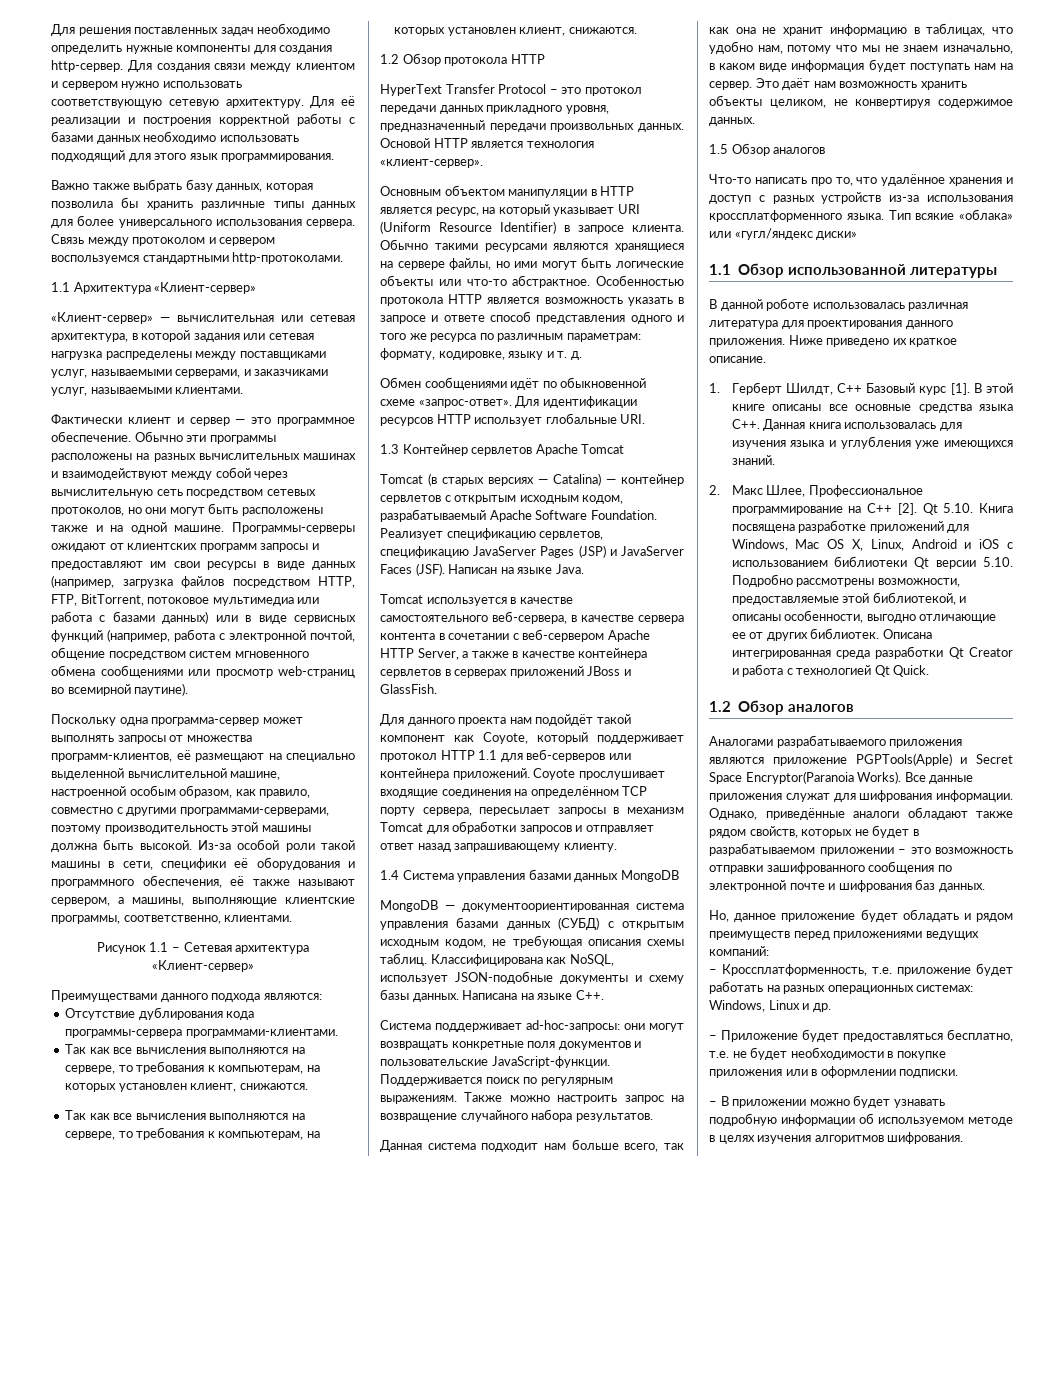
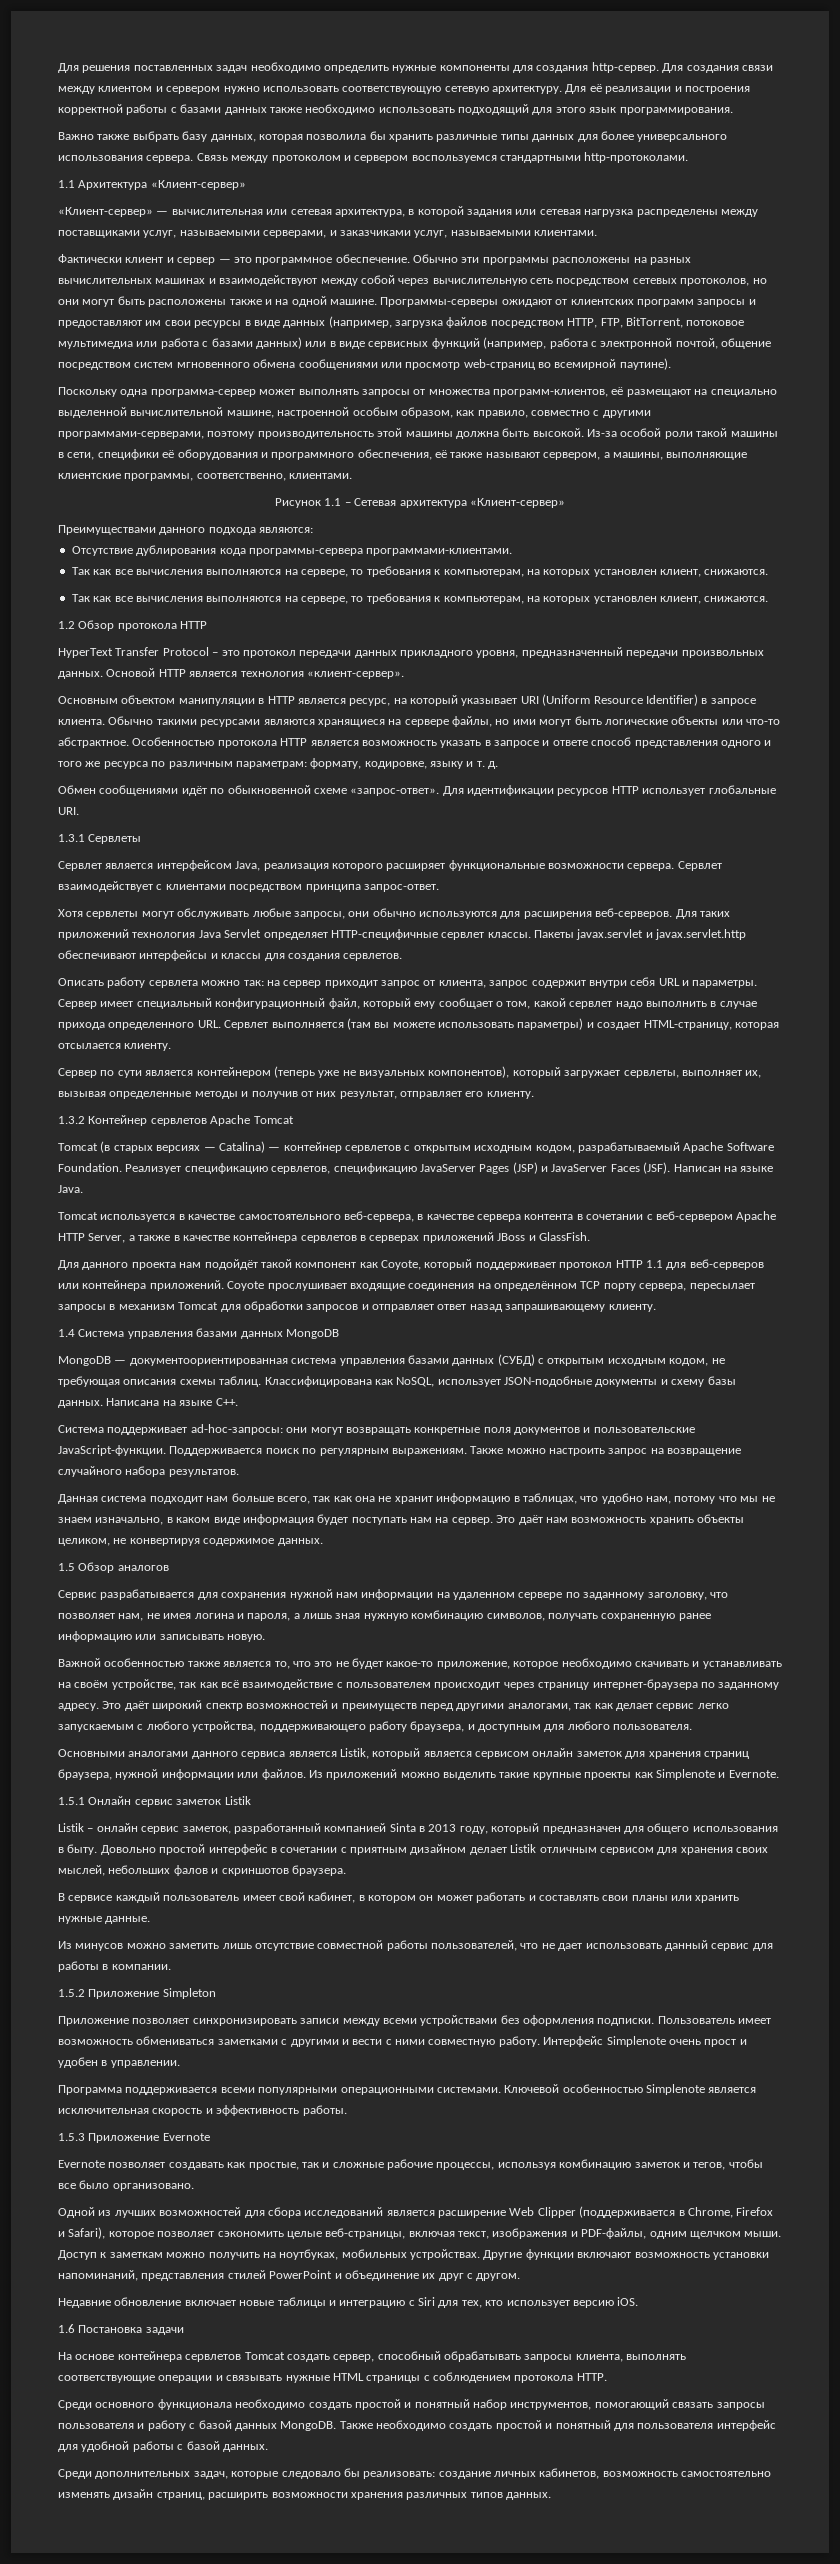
(141, 139) none -> [269,107,302,113] также
[380,444,399,454] 1.3 -> [58,834,142,844] [58,860,722,871] [58,881,439,892] [58,908,730,919] [58,929,747,940] [58,950,403,961] [58,977,758,988] [58,998,757,1009] [58,1018,779,1030] [58,1043,172,1051] [58,1066,762,1078] [58,1091,534,1099] [58,1116,85,1124] 1.3.1 Сервлеты // Сервлет является интерфейсом Java, реализация которого расширяет функциональные возможности сервера. Сервлет взаимодействует с клиентами посредством принципа запрос-ответ. // Хотя сервлеты могут обслуживать любые запросы, они обычно используются для расширения веб-серверов. Для таких приложений технология Java Servlet определяет HTTP-специфичные сервлет классы. Пакеты javax.servlet и javax.servlet.http обеспечивают интерфейсы и классы для создания сервлетов. // Описать работу сервлета можно так: на сервер приходит запрос от клиента, запрос содержит внутри себя URL и параметры. Сервер имеет специальный конфигурационный файл, который ему сообщает о том, какой сервлет надо выполнить в случае прихода определенного URL. Сервлет выполняется (там вы можете использовать параметры) и создает HTML-страницу, которая отсылается клиенту. // Сервер по сути является контейнером (теперь уже не визуальных компонентов), который загружает сервлеты, выполняет их, вызывая определенные методы и получив от них результат, отправляет его клиенту. // 1.3.2
[709,174,1013,186] [709,192,1013,204] [709,209,1013,222] [709,228,858,240] [709,263,997,278] [709,298,969,311] [709,320,953,329] [709,335,958,347] [709,356,766,363] [709,382,1013,395] [731,404,1013,413] [731,419,962,431] [731,436,1013,449] [731,455,775,465] [709,485,923,497] [731,503,1013,515] [731,520,970,533] [731,539,1013,551] [731,556,1013,569] [731,574,960,587] [731,592,967,605] [731,610,997,623] [731,628,932,641] [731,646,1013,659] [731,664,930,677] [709,700,854,715] [709,735,963,748] [709,753,1013,766] [709,771,974,784] [709,790,1013,802] [709,807,1013,820] [709,825,919,838] [709,843,1013,856] [709,861,952,874] [709,879,985,892] [709,909,1013,922] [709,931,979,940] [709,946,769,956] [709,963,1013,976] [709,981,974,994] [709,1000,831,1012] [709,1029,1013,1042] [709,1047,946,1060] [709,1066,959,1078] [709,1095,945,1108] [709,1113,1013,1126] [709,1132,964,1144] Что-то написать про то, что удалённое хранения и доступ с разных устройств из-за использования кроссплатформенного языка. Тип всякие «облака» или «гугл/яндекс диски» // 1.1 Обзор использованной литературы // В данной роботе использовалась различная литература для проектирования данного приложения. Ниже приведено их краткое описание. // 1. Герберт Шилдт, С++ Базовый курс [1]. В этой книге описаны все основные средства языка С++. Данная книга использовалась для изучения языка и углубления уже имеющихся знаний. // 2. Макс Шлее, Профессиональное программирование на С++ [2]. Qt 5.10. Книга посвящена разработке приложений для Windows, Mac OS X, Linux, Android и iOS с использованием библиотеки Qt версии 5.10. Подробно рассмотрены возможности, предоставляемые этой библиотекой, и описаны особенности, выгодно отличающие ее от других библиотек. Описана интегрированная среда разработки Qt Creator и работа с технологией Qt Quick. // 1.2 Обзор аналогов // Аналогами разрабатываемого приложения являются приложение PGPTools(Apple) и Secret Space Encryptor(Paranoia Works). Все данные приложения служат для шифрования информации. Однако, приведённые аналоги обладают также рядом свойств, которых не будет в разрабатываемом приложении – это возможность отправки зашифрованного сообщения по электронной почте и шифрования баз данных. // Но, данное приложение будет обладать и рядом преимуществ перед приложениями ведущих компаний: // – Кроссплатформенность, т.е. приложение будет работать на разных операционных системах: Windows, Linux и др. // – Приложение будет предоставляться бесплатно, т.е. не будет необходимости в покупке приложения или в оформлении подписки. // – В приложении можно будет узнавать подробную информации об используемом методе в целях изучения алгоритмов шифрования. -> [58,1589,728,1600] [58,1610,711,1621] [58,1631,266,1642] [58,1658,782,1669] [58,1679,780,1690] [58,1700,729,1711] [58,1721,693,1732] [58,1748,749,1759] [58,1769,779,1780] [58,1796,251,1807] [58,1823,778,1834] [58,1844,768,1855] [58,1865,346,1876] [58,1892,740,1903] [58,1916,151,1924] [58,1940,773,1951] [58,1961,171,1972] [58,1988,216,1999] [58,2015,772,2026] [58,2036,747,2047] [58,2057,180,2068] [58,2084,757,2095] [58,2105,347,2116] [58,2133,210,2143] [58,2159,763,2170] [58,2180,194,2191] [58,2206,774,2218] [58,2227,782,2239] [58,2249,769,2260] [58,2270,521,2281] [58,2297,639,2308] [58,2324,184,2335] [58,2351,687,2362] [58,2372,607,2383] [58,2399,765,2410] [58,2420,776,2431] [58,2441,268,2452] [58,2468,772,2479] [58,2489,551,2500] Сервис разрабатывается для сохранения нужной нам информации на удаленном сервере по заданному заголовку, что позволяет нам, не имея логина и пароля, а лишь зная нужную комбинацию символов, получать сохраненную ранее информацию или записывать новую. // Важной особенностью также является то, что это не будет какое-то приложение, которое необходимо скачивать и устанавливать на своём устройстве, так как всё взаимодействие с пользователем происходит через страницу интернет-браузера по заданному адресу. Это даёт широкий спектр возможностей и преимуществ перед другими аналогами, так как делает сервис легко запускаемым с любого устройства, поддерживающего работу браузера, и доступным для любого пользователя. // Основными аналогами данного сервиса является Listik, который является сервисом онлайн заметок для хранения страниц браузера, нужной информации или файлов. Из приложений можно выделить такие крупные проекты как Simplenote и Evernote. // 1.5.1 Онлайн сервис заметок Listik // Listik – онлайн сервис заметок, разработанный компанией Sinta в 2013 году, который предназначен для общего использования в быту. Довольно простой интерфейс в сочетании с приятным дизайном делает Listik отличным сервисом для хранения своих мыслей, небольших фалов и скриншотов браузера. // В сервисе каждый пользователь имеет свой кабинет, в котором он может работать и составлять свои планы или хранить нужные данные. // Из минусов можно заметить лишь отсутствие совместной работы пользователей, что не дает использовать данный сервис для работы в компании. // 1.5.2 Приложение Simpleton // Приложение позволяет синхронизировать записи между всеми устройствами без оформления подписки. Пользователь имеет возможность обмениваться заметками с другими и вести с ними совместную работу. Интерфейс Simplenote очень прост и удобен в управлении. // Программа поддерживается всеми популярными операционными системами. Ключевой особенностью Simplenote является исключительная скорость и эффективность работы. // 1.5.3 Приложение Evernote // Evernote позволяет создавать как простые, так и сложные рабочие процессы, используя комбинацию заметок и тегов, чтобы все было организовано. // Одной из лучших возможностей для сбора исследований является расширение Web Clipper (поддерживается в Chrome, Firefox и Safari), которое позволяет сэкономить целые веб-страницы, включая текст, изображения и PDF-файлы, одним щелчком мыши. Доступ к заметкам можно получить на ноутбуках, мобильных устройствах. Другие функции включают возможность установки напоминаний, представления стилей PowerPoint и объединение их друг с другом. // Недавние обновление включает новые таблицы и интеграцию с Siri для тех, кто использует версию iOS. // 1.6 Постановка задачи // На основе контейнера сервлетов Tomcat создать сервер, способный обрабатывать запросы клиента, выполнять соответствующие операции и связывать нужные HTML страницы с соблюдением протокола HTTP. // Среди основного функционала необходимо создать простой и понятный набор инструментов, помогающий связать запросы пользователя и работу с базой данных MongoDB. Также необходимо создать простой и понятный для пользователя интерфейс для удобной работы с базой данных. // Среди дополнительных задач, которые следовало бы реализовать: создание личных кабинетов, возможность самостоятельно изменять дизайн страниц, расширить возможности хранения различных типов данных.

